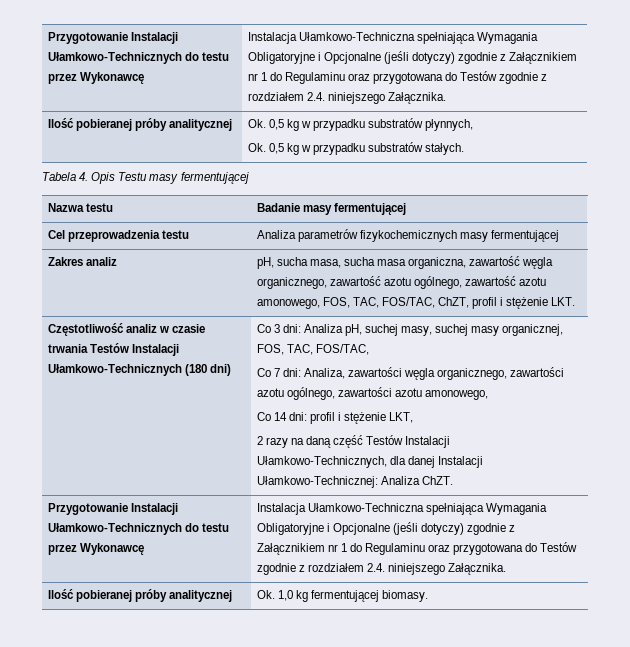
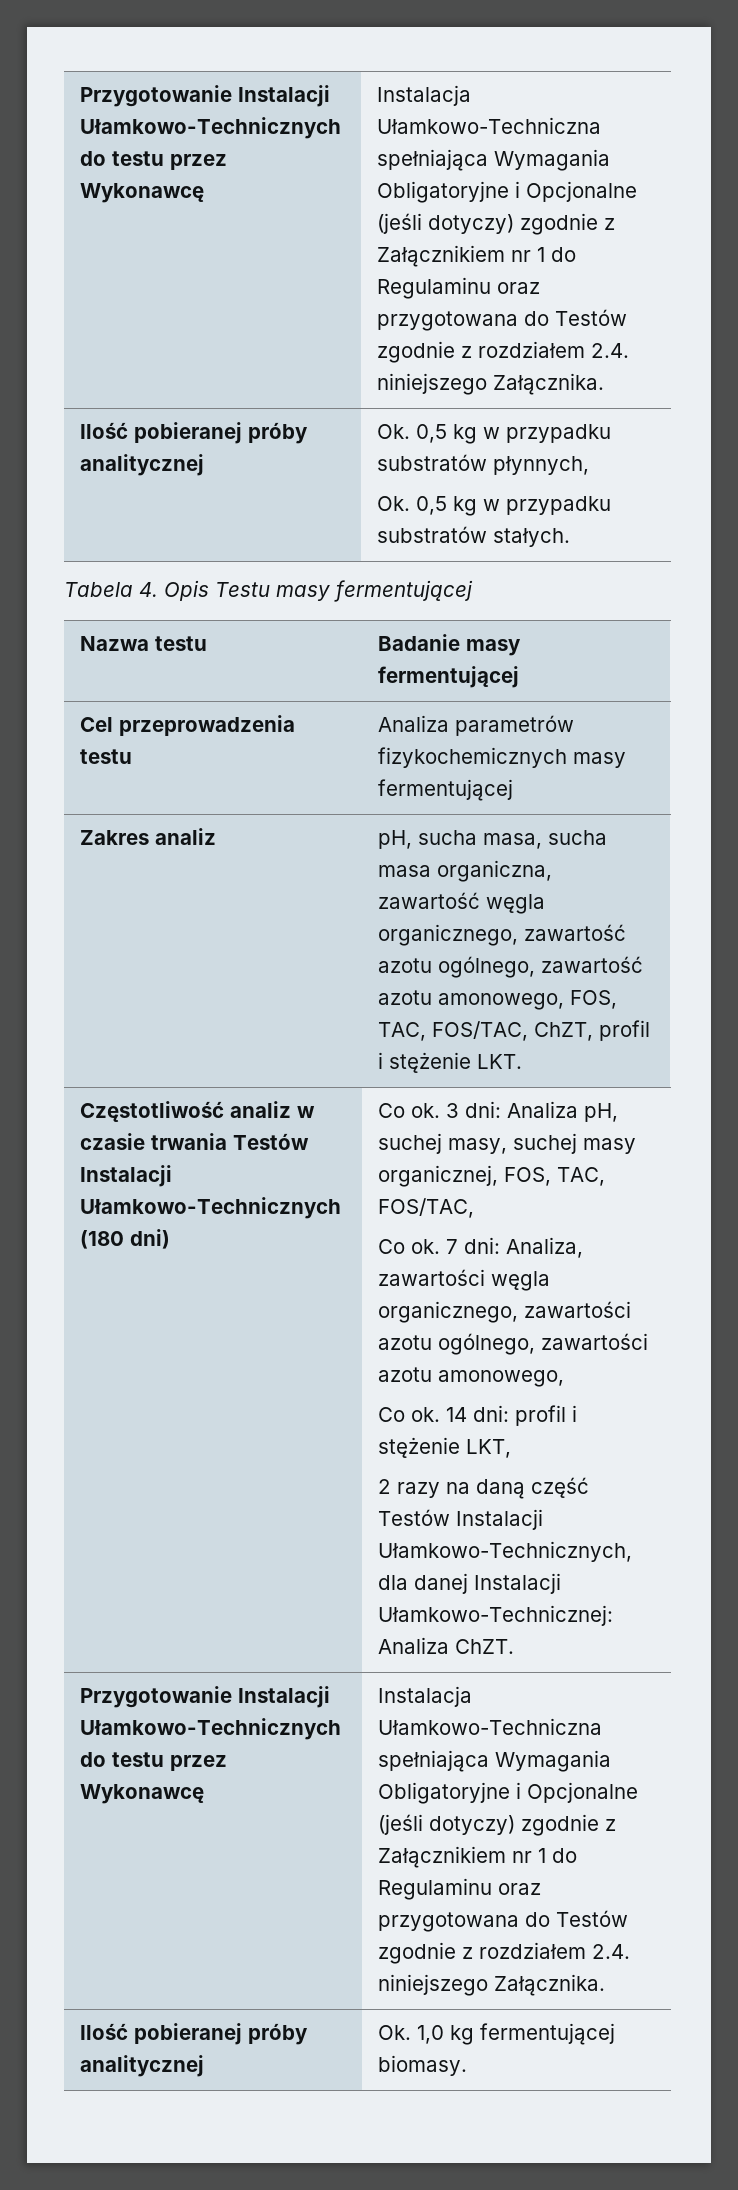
(271, 328) none -> [411,1103,441,1118] ok.
(271, 372) none -> [411,1239,441,1254] ok.
(271, 416) none -> [411,1407,441,1422] ok.

